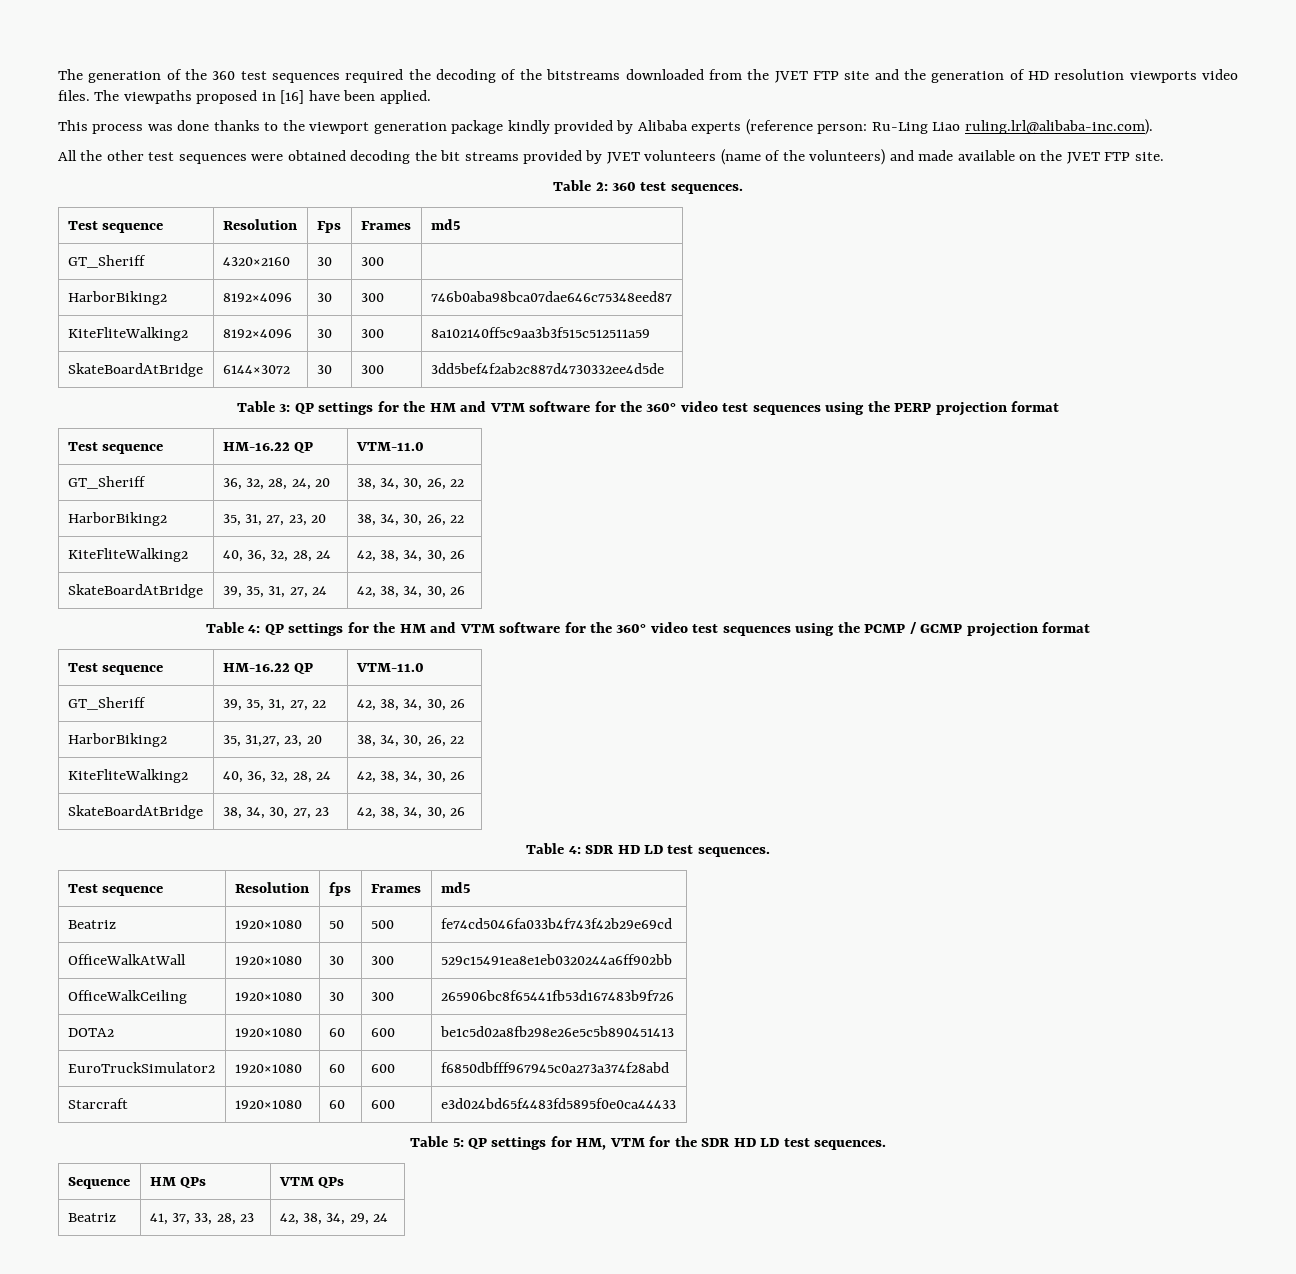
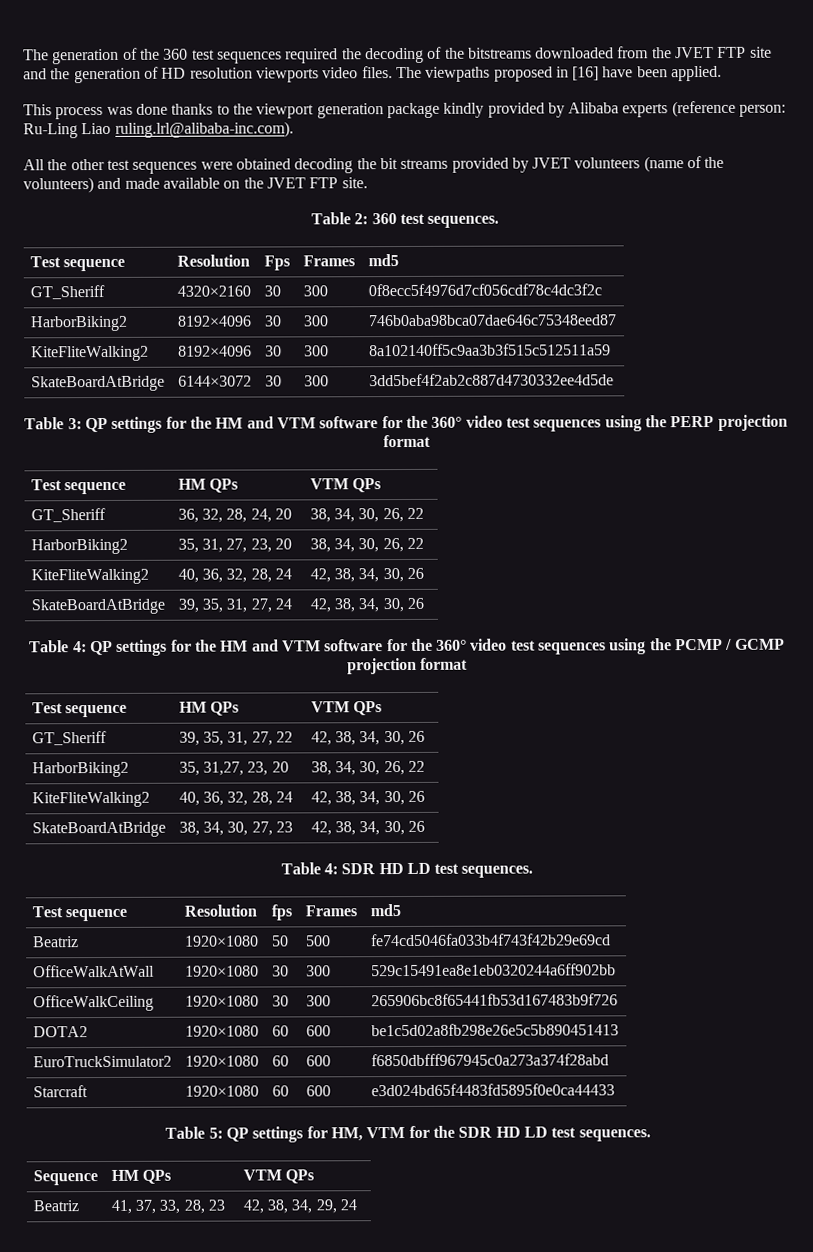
(384, 261) none -> [367,283,602,297] 0f8ecc5f4976d7cf056cdf78c4dc3f2c
[222,442,314,453] [355,442,424,451] HM-16.22 QP | VTM-11.0 -> [177,478,238,493] [309,478,381,493] HM QPs | VTM QPs
[222,663,314,674] [355,663,424,672] HM-16.22 QP | VTM-11.0 -> [178,701,239,716] [310,701,382,716] HM QPs | VTM QPs

